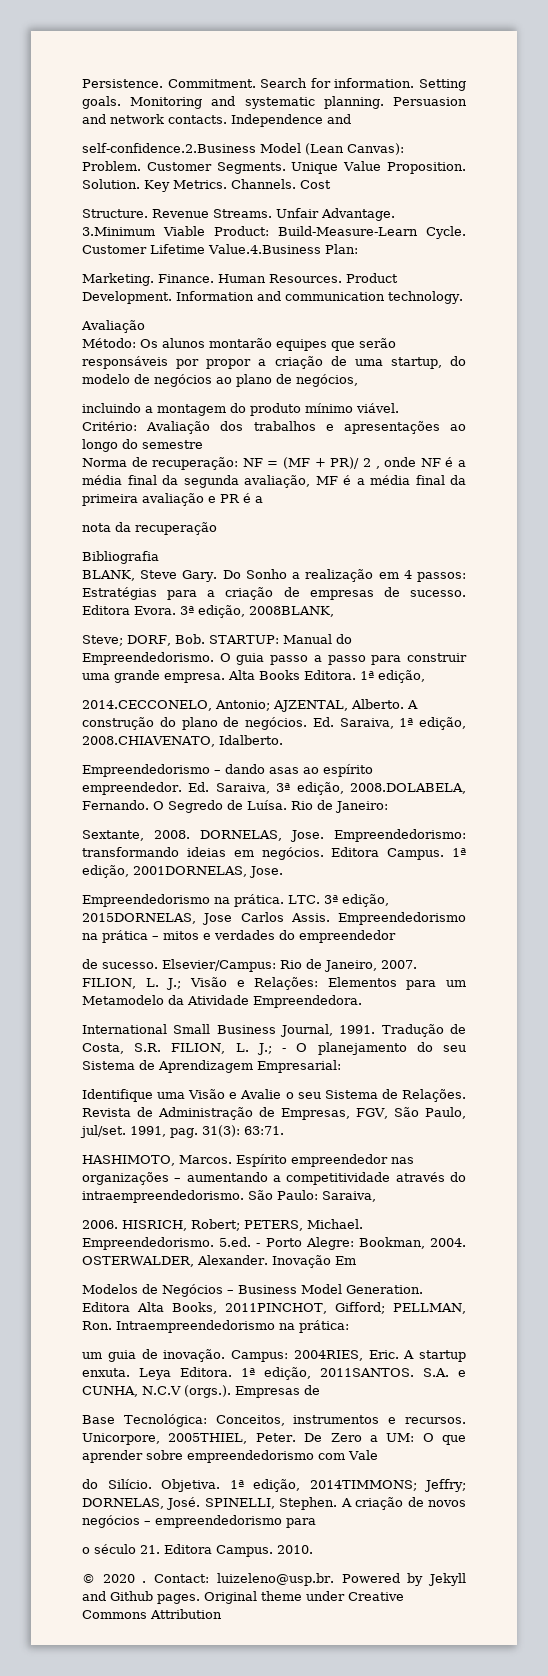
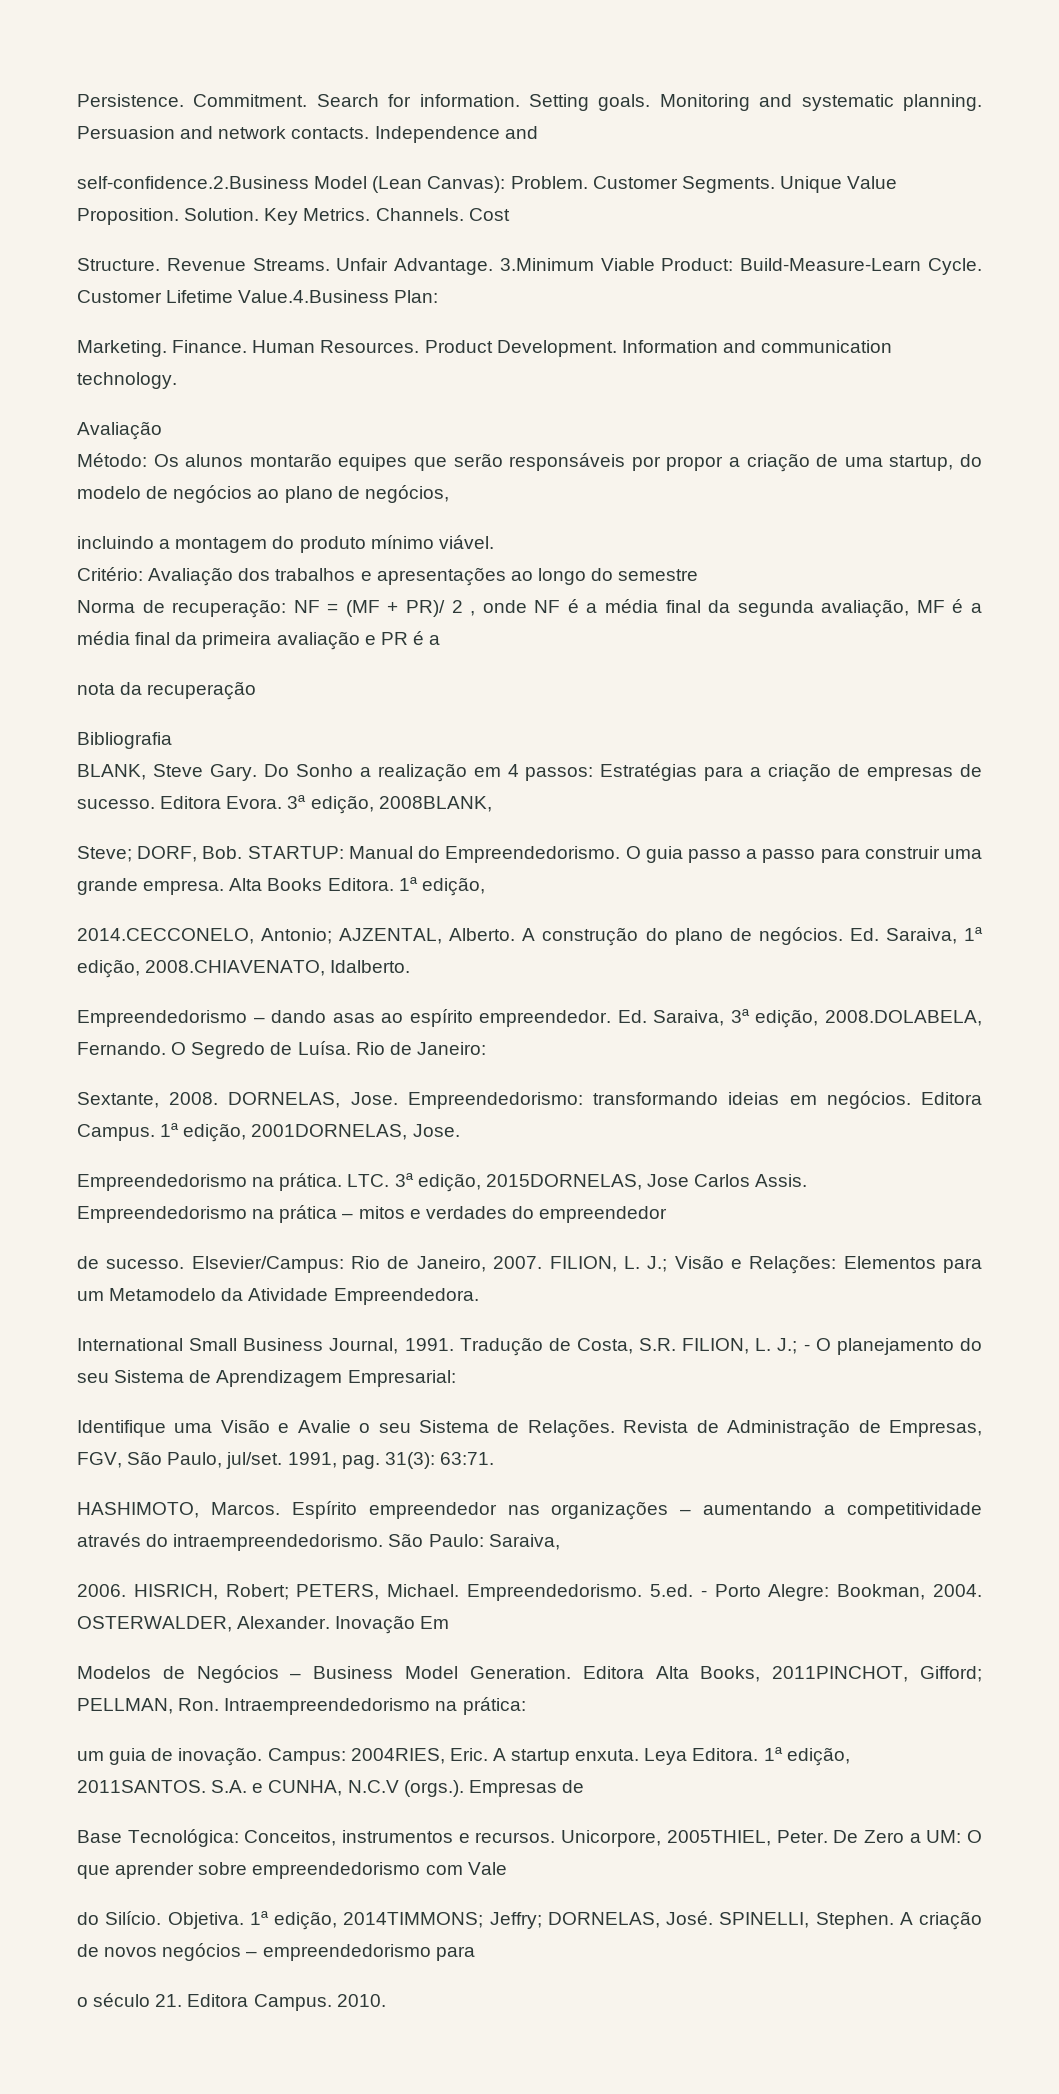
[82,1573,466,1586] [82,1591,404,1604] [82,1609,222,1619] // © 2020 . Contact: luizeleno@usp.br. Powered by Jekyll and Github pages. Original theme under Creative Commons Attribution -> (386, 2000) none

